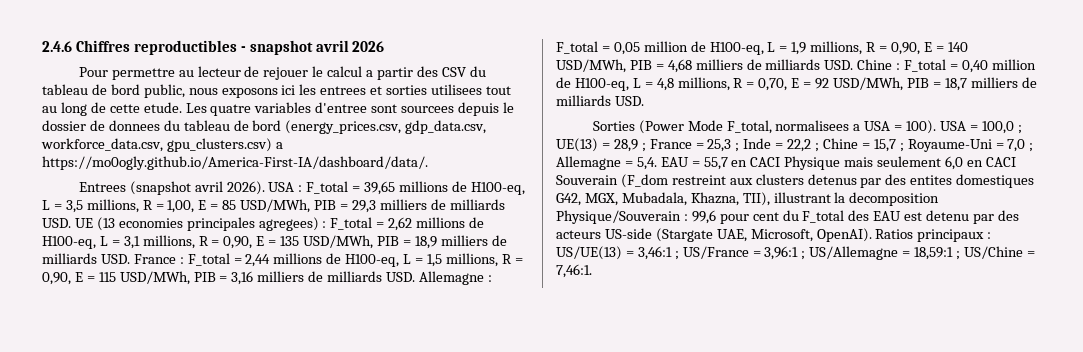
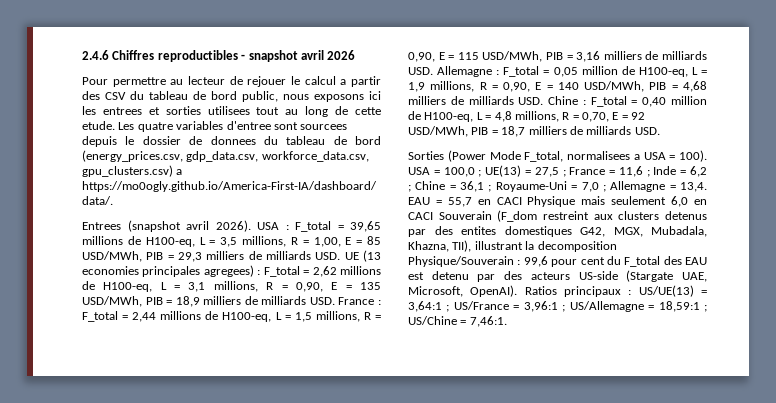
[613,139,638,152] 28,9 -> [534,167,559,177] 27,5
[707,139,732,152] 25,3 -> [618,166,643,177] 11,6
[787,139,812,152] 22,2 -> [690,166,707,177] 6,2
[873,139,896,152] 15,7 -> [460,181,485,192] 36,1
[636,157,657,170] 5,4. -> [680,182,707,192] 13,4.
[637,246,672,260] 3,46:1 -> [408,301,442,312] 3,64:1

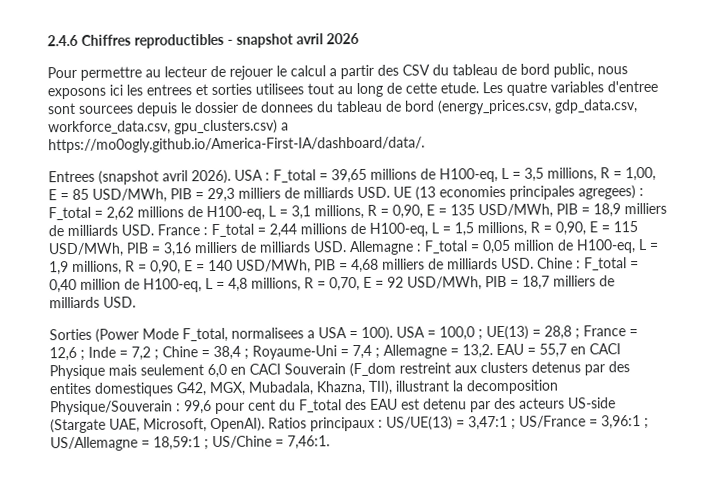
[534,167,559,177] 27,5 -> [544,325,572,340] 28,8
[618,166,643,177] 11,6 -> [49,346,77,362] 12,6
[690,166,707,177] 6,2 -> [131,346,151,361] 7,2
[460,181,485,192] 36,1 -> [213,345,241,361] 38,4
[581,182,599,192] 7,0 -> [352,344,372,360] 7,4
[680,182,707,192] 13,4. -> [462,344,493,359] 13,2.
[408,301,442,312] 3,64:1 -> [468,415,508,431] 3,47:1

